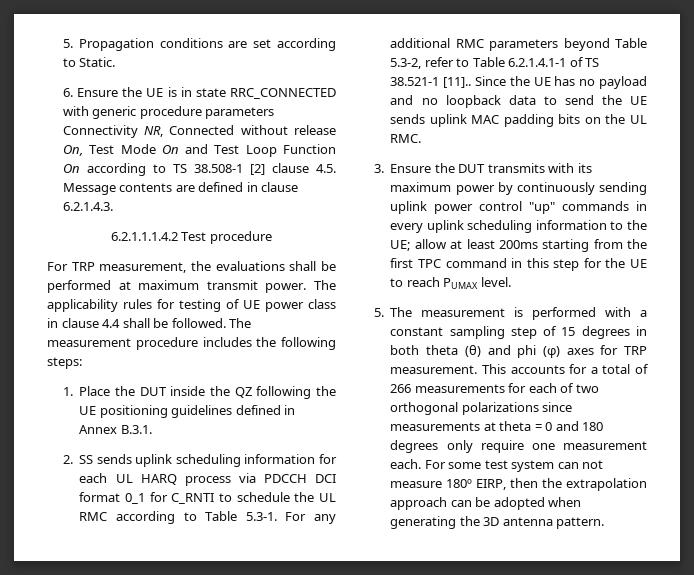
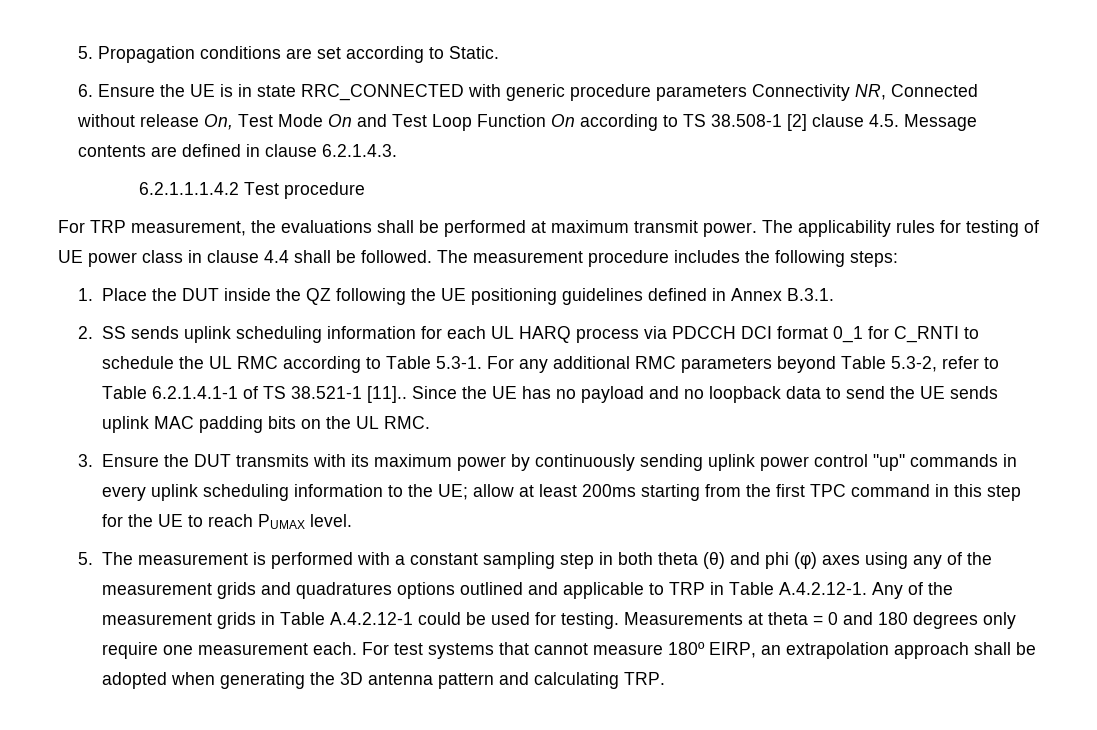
[543,326,630,339] of 15 degrees -> (594, 561) none
[600,345,647,355] [390,364,649,374] [390,383,599,393] [390,402,573,415] [390,422,481,431] for TRP measurement. This accounts for a total of 266 measurements for each of two orthogonal polarizations since measurements -> [864,552,992,569] [101,582,953,599] [101,612,743,629] using any of the measurement grids and quadratures options outlined and applicable to TRP in Table A.4.2.12-1. Any of the measurement grids in Table A.4.2.12-1 could be used for testing. Measurements
[448,460,604,472] some test system can not -> [393,642,588,659] test systems that cannot
[510,478,563,488] then the -> [760,645,781,655] an
[450,500,472,507] can -> [973,642,1011,655] shall
[556,517,605,529] pattern. -> [437,672,665,689] pattern and calculating TRP.

